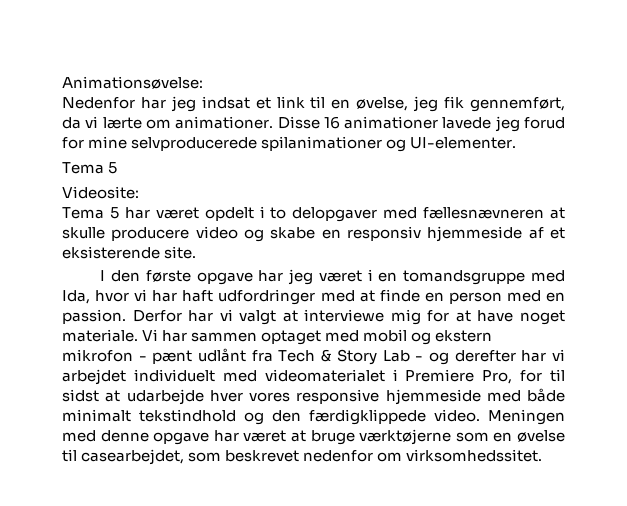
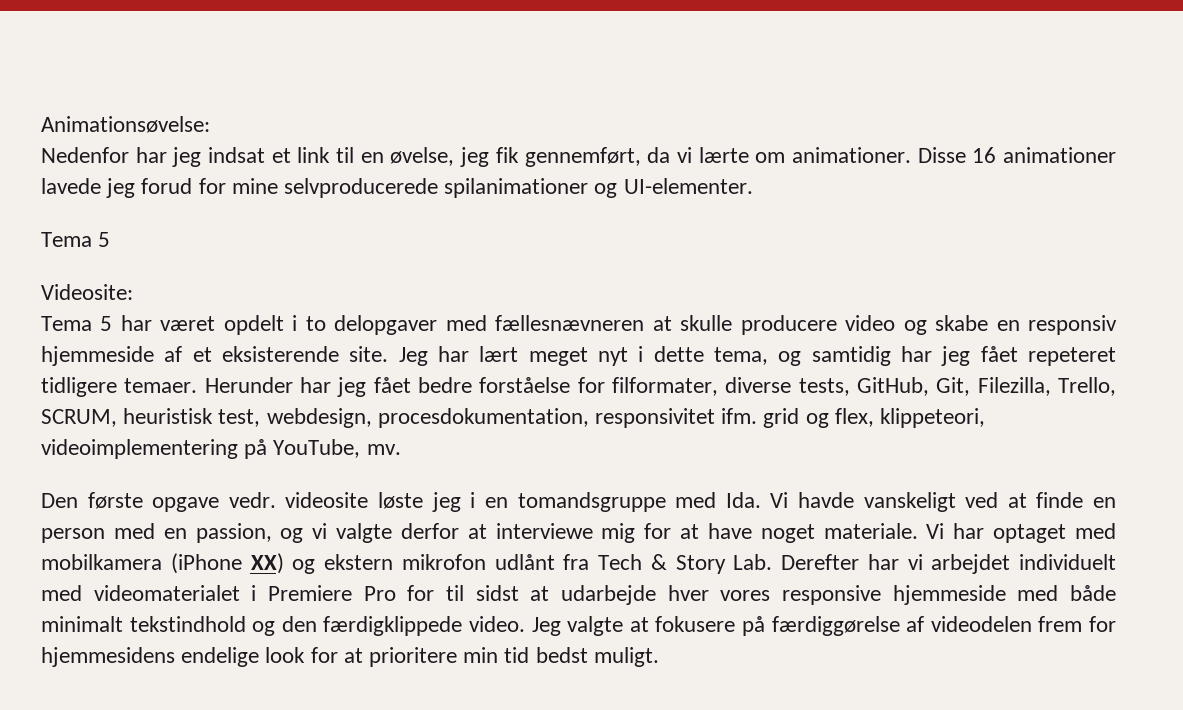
[100,269,565,285] [62,289,355,305] // I den første opgave har jeg været i en tomandsgruppe med Ida, hvor vi har haft udfordringer med -> [398,346,1117,366] [41,377,1117,397] [41,408,986,428] [41,439,401,459] [41,492,999,512] Jeg har lært meget nyt i dette tema, og samtidig har jeg fået repeteret tidligere temaer. Herunder har jeg fået bedre forståelse for filformater, diverse tests, GitHub, Git, Filezilla, Trello, SCRUM, heuristisk test, webdesign, procesdokumentation, responsivitet ifm. grid og flex, klippeteori, videoimplementering på YouTube, mv. // Den første opgave vedr. videosite løste jeg i en tomandsgruppe med Ida. Vi havde vanskeligt ved
[62,309,277,325] passion. Derfor har vi valgt -> [195,523,459,543] passion, og vi valgte derfor
[191,332,258,342] sammen -> (985, 531) none
[363,329,408,342] mobil -> [41,553,284,574] mobilkamera (iPhone XX)
[138,350,193,364] - pænt -> (486, 562) none
[382,350,516,365] Lab - og derefter -> [733,554,859,570] Lab. Derefter
[482,370,513,384] Pro, -> [363,586,396,601] Pro
[488,409,565,425] [62,429,565,445] [62,449,543,465] Meningen med denne opgave har været at bruge værktøjerne som en øvelse til casearbejdet, som beskrevet nedenfor om virksomhedssitet. -> [531,616,1116,636] [41,647,659,667] Jeg valgte at fokusere på færdiggørelse af videodelen frem for hjemmesidens endelige look for at prioritere min tid bedst muligt.

